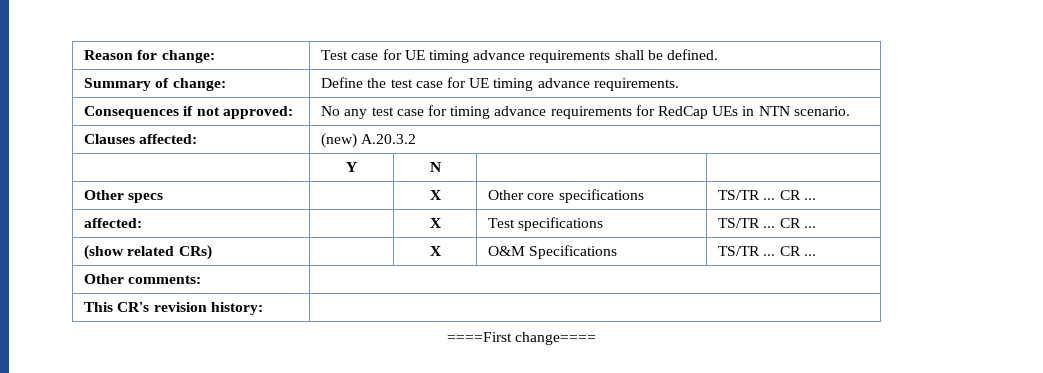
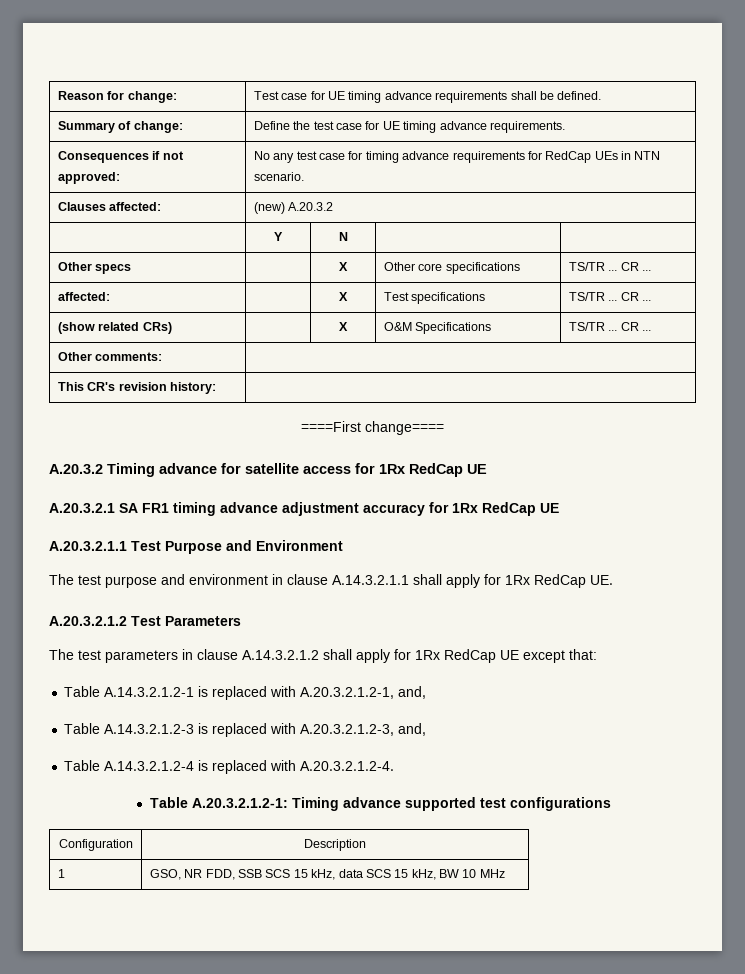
(597, 338) none -> [49,463,487,477] [49,502,559,516] [49,540,343,554] [49,574,613,588] [49,616,241,626] [49,649,597,663] [64,686,427,700] [64,723,427,737] [64,760,395,774] [149,797,611,811] [58,839,133,851] [304,839,366,851] [57,869,65,878] [149,869,505,880] // A.20.3.2 Timing advance for satellite access for 1Rx RedCap UE // A.20.3.2.1 SA FR1 timing advance adjustment accuracy for 1Rx RedCap UE // A.20.3.2.1.1 Test Purpose and Environment // The test purpose and environment in clause A.14.3.2.1.1 shall apply for 1Rx RedCap UE. // A.20.3.2.1.2 Test Parameters // The test parameters in clause A.14.3.2.1.2 shall apply for 1Rx RedCap UE except that: // Table A.14.3.2.1.2-1 is replaced with A.20.3.2.1.2-1, and, // Table A.14.3.2.1.2-3 is replaced with A.20.3.2.1.2-3, and, // Table A.14.3.2.1.2-4 is replaced with A.20.3.2.1.2-4. // Table A.20.3.2.1.2-1: Timing advance supported test configurations // Configuration | Description // 1 | GSO, NR FDD, SSB SCS 15 kHz, data SCS 15 kHz, BW 10 MHz

